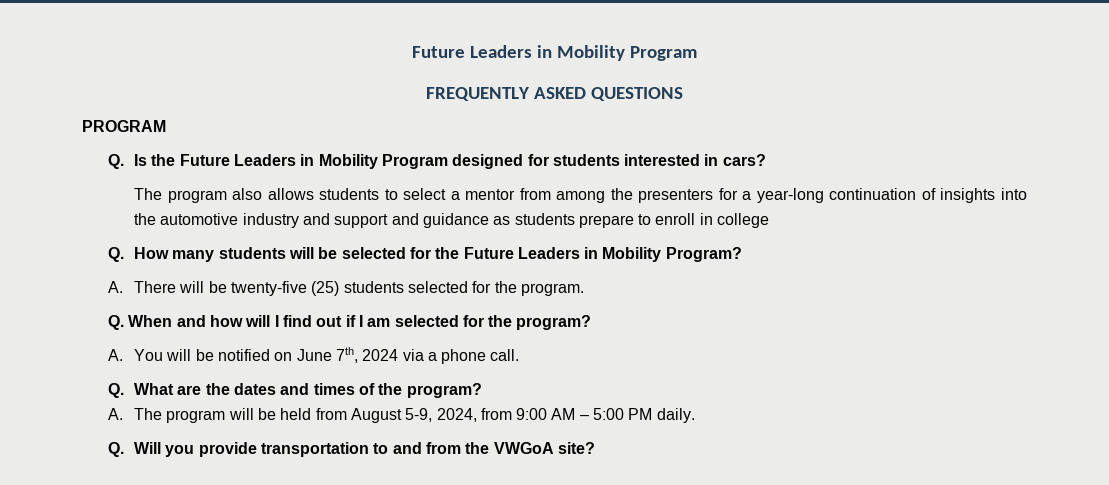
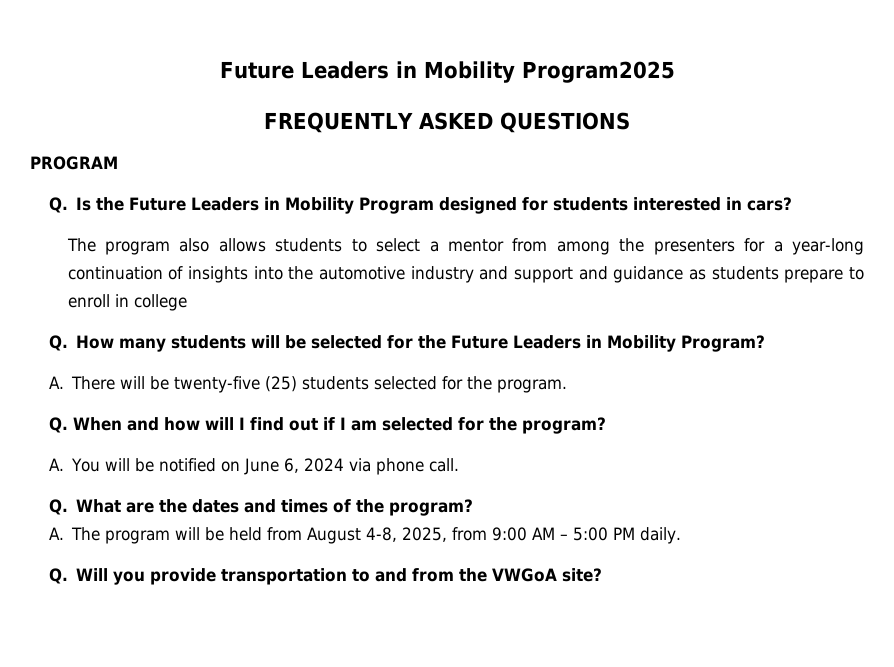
[412,45,697,61] Future Leaders in Mobility Program -> [219,61,675,83] Future Leaders in Mobility Program2025
[335,347,358,363] 7th, -> [284,458,300,473] 6,
[427,352,437,361] a -> (372, 465) none
[405,408,477,422] 5-9, 2024, -> [366,527,448,542] 4-8, 2025,

